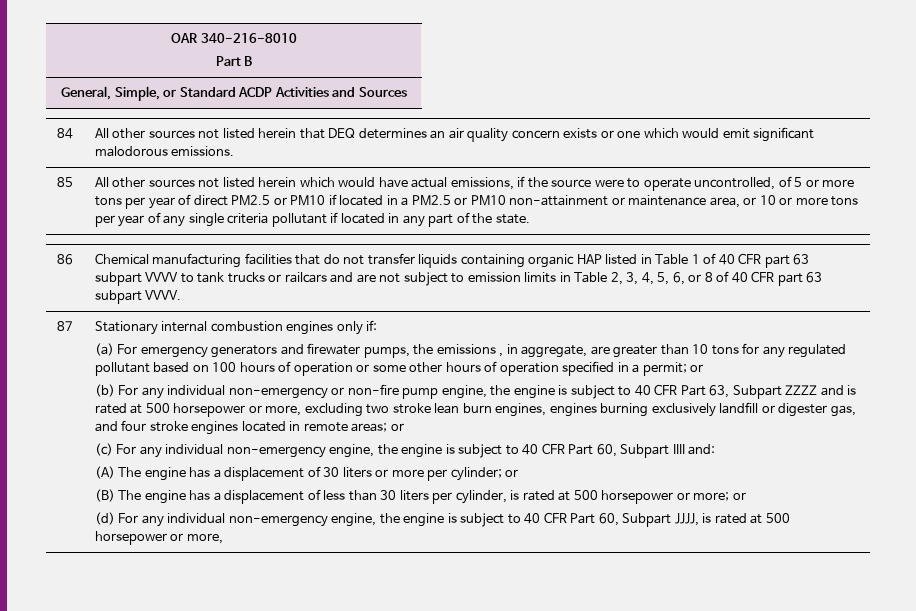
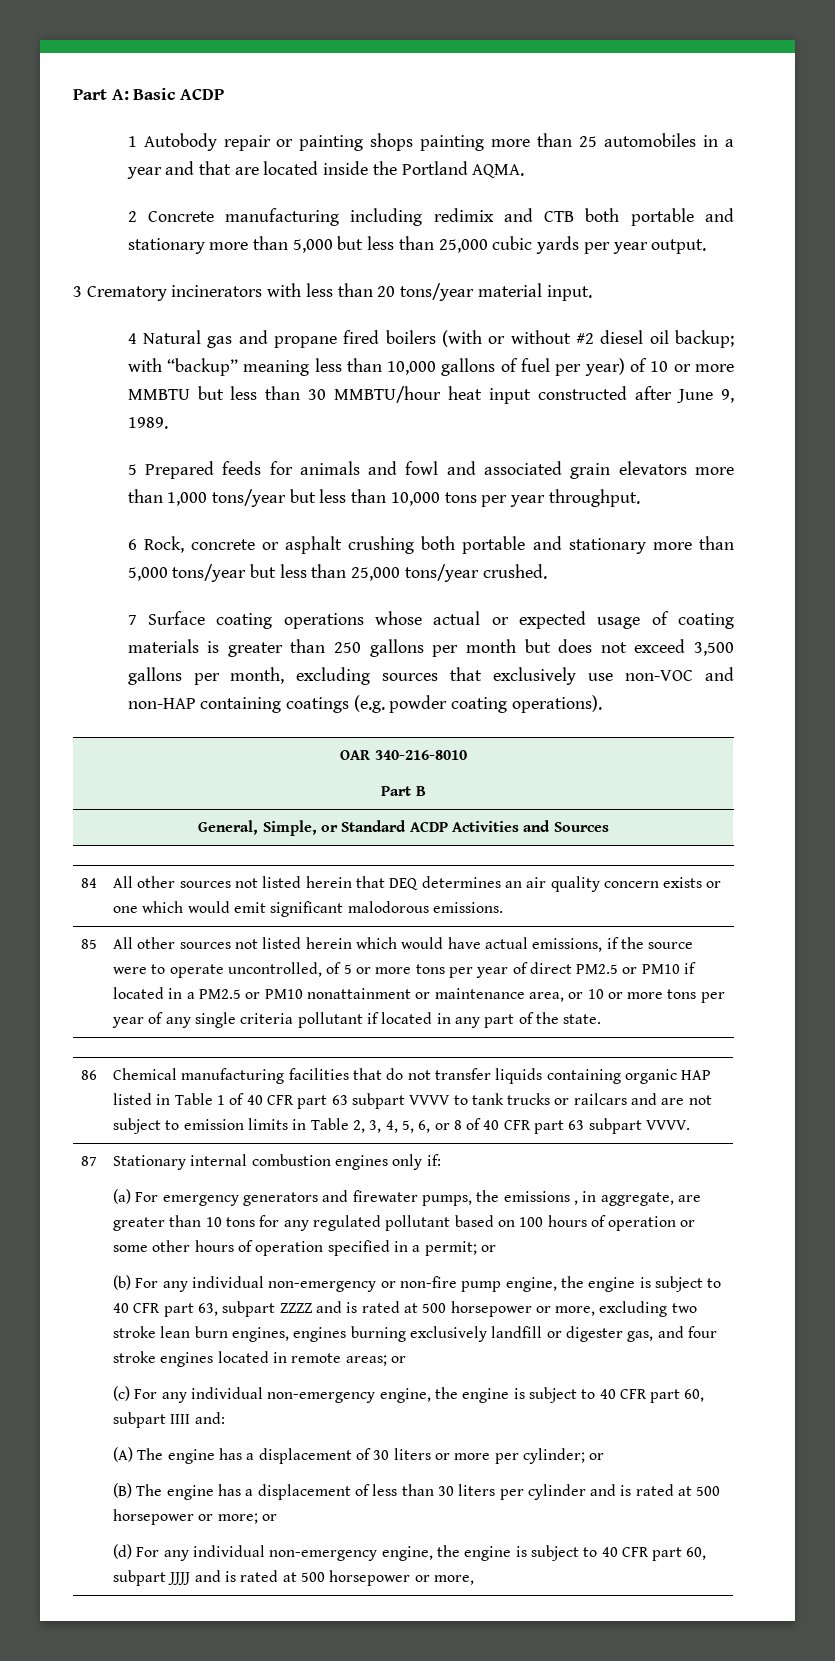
(171, 38) none -> [73,88,225,100] [127,133,735,151] [126,161,525,179] [127,208,734,226] [127,236,707,254] [73,283,592,301] [127,330,735,348] [127,358,734,376] [127,386,734,404] [127,417,168,429] [127,461,734,479] [127,489,640,507] [127,536,734,554] [127,564,547,582] [127,611,735,629] [127,639,734,657] [127,667,735,685] [127,695,602,713] Part A: Basic ACDP // 1 Autobody repair or painting shops painting more than 25 automobiles in a year and that are located inside the Portland AQMA. // 2 Concrete manufacturing including redimix and CTB both portable and stationary more than 5,000 but less than 25,000 cubic yards per year output. // 3 Crematory incinerators with less than 20 tons/year material input. // 4 Natural gas and propane fired boilers (with or without #2 diesel oil backup; with “backup” meaning less than 10,000 gallons of fuel per year) of 10 or more MMBTU but less than 30 MMBTU/hour heat input constructed after June 9, 1989. // 5 Prepared feeds for animals and fowl and associated grain elevators more than 1,000 tons/year but less than 10,000 tons per year throughput. // 6 Rock, concrete or asphalt crushing both portable and stationary more than 5,000 tons/year but less than 25,000 tons/year crushed. // 7 Surface coating operations whose actual or expected usage of coating materials is greater than 250 gallons per month but does not exceed 3,500 gallons per month, excluding sources that exclusively use non-VOC and non-HAP containing coatings (e.g. powder coating operations). //
[509,195,609,206] non-attainment -> [306,988,411,999] nonattainment
[680,385,782,399] Part 63, Subpart -> [163,1301,276,1317] part 63, subpart
[568,444,670,458] Part 60, Subpart -> [650,1389,705,1403] [112,1412,166,1428] part 60, subpart
[455,490,507,504] cylinder, -> [527,1484,617,1500] cylinder and
[570,513,699,527] Part 60, Subpart JJJJ, -> [652,1547,707,1561] [112,1570,221,1586] part 60, subpart JJJJ and

